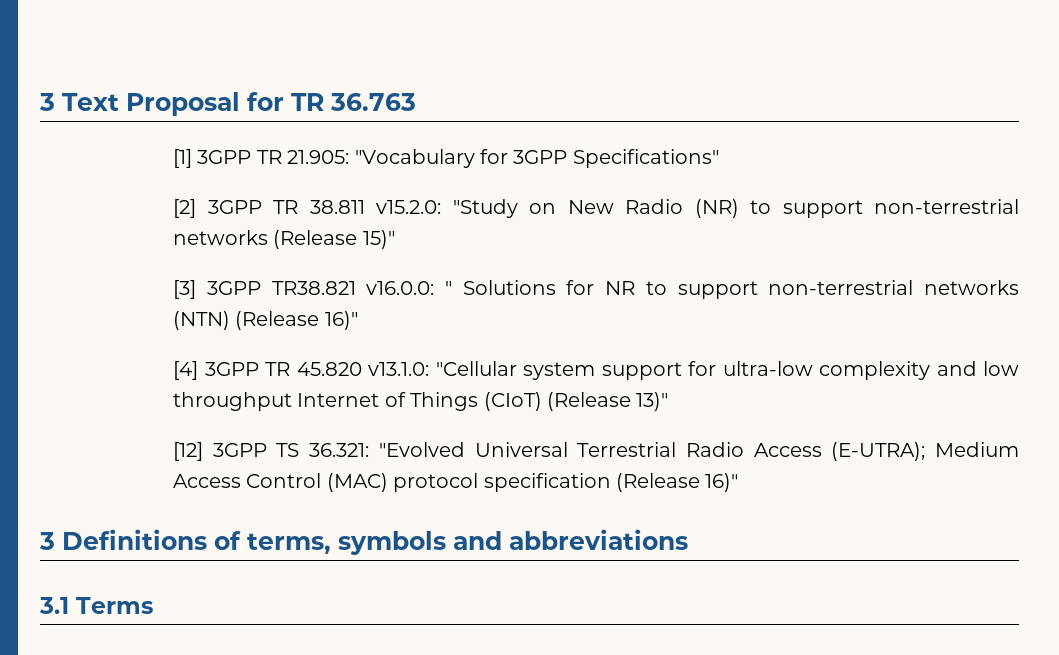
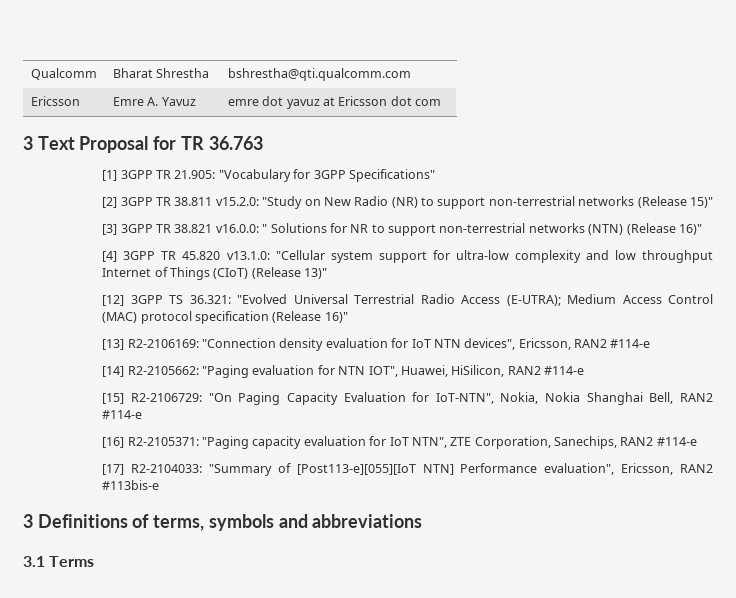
(39, 102) none -> [30,68,97,80] [112,68,210,78] [227,68,411,81] [30,96,80,106] [112,97,196,106] [227,96,442,109] Qualcomm | Bharat Shrestha | bshrestha@qti.qualcomm.com // Ericsson | Emre A. Yavuz | emre dot yavuz at Ericsson dot com //
[271,281,356,295] TR38.821 -> [156,224,213,233] TR 38.821
(739, 482) none -> [102,338,651,351] [102,365,585,378] [102,392,713,405] [102,410,143,419] [102,436,697,449] [102,463,713,476] [102,480,160,490] // [13] R2-2106169: "Connection density evaluation for IoT NTN devices", Ericsson, RAN2 #114-e // [14] R2-2105662: "Paging evaluation for NTN IOT", Huawei, HiSilicon, RAN2 #114-e // [15] R2-2106729: "On Paging Capacity Evaluation for IoT-NTN", Nokia, Nokia Shanghai Bell, RAN2 #114-e // [16] R2-2105371: "Paging capacity evaluation for IoT NTN", ZTE Corporation, Sanechips, RAN2 #114-e // [17] R2-2104033: "Summary of [Post113-e][055][IoT NTN] Performance evaluation", Ericsson, RAN2 #113bis-e

